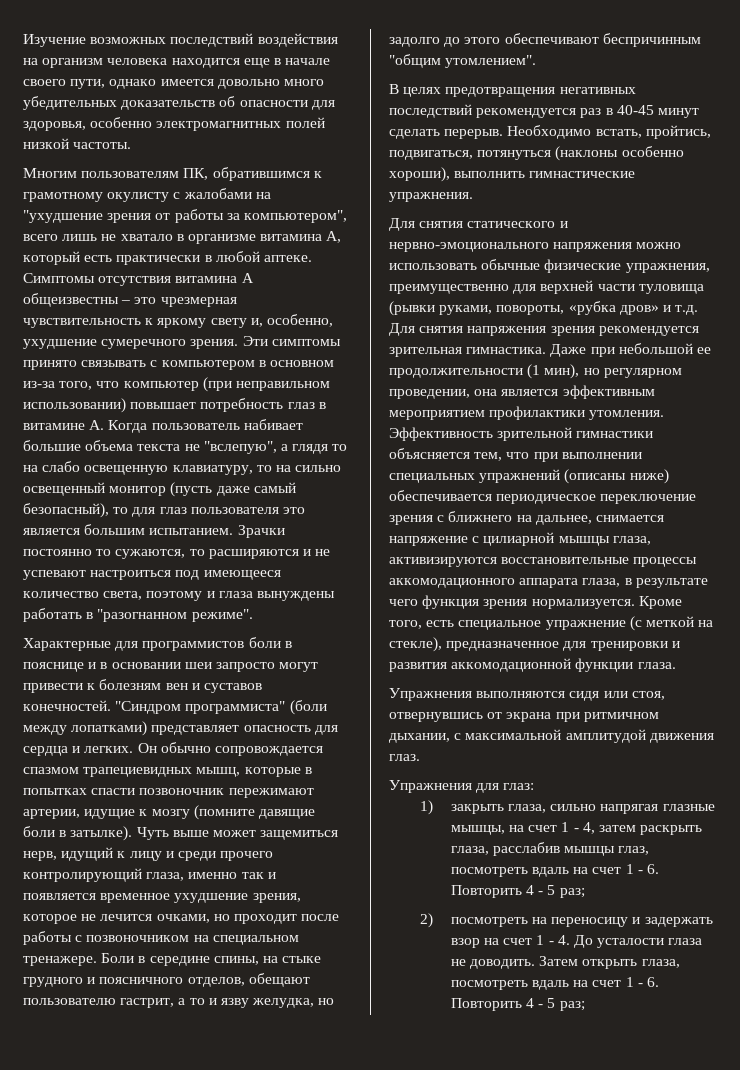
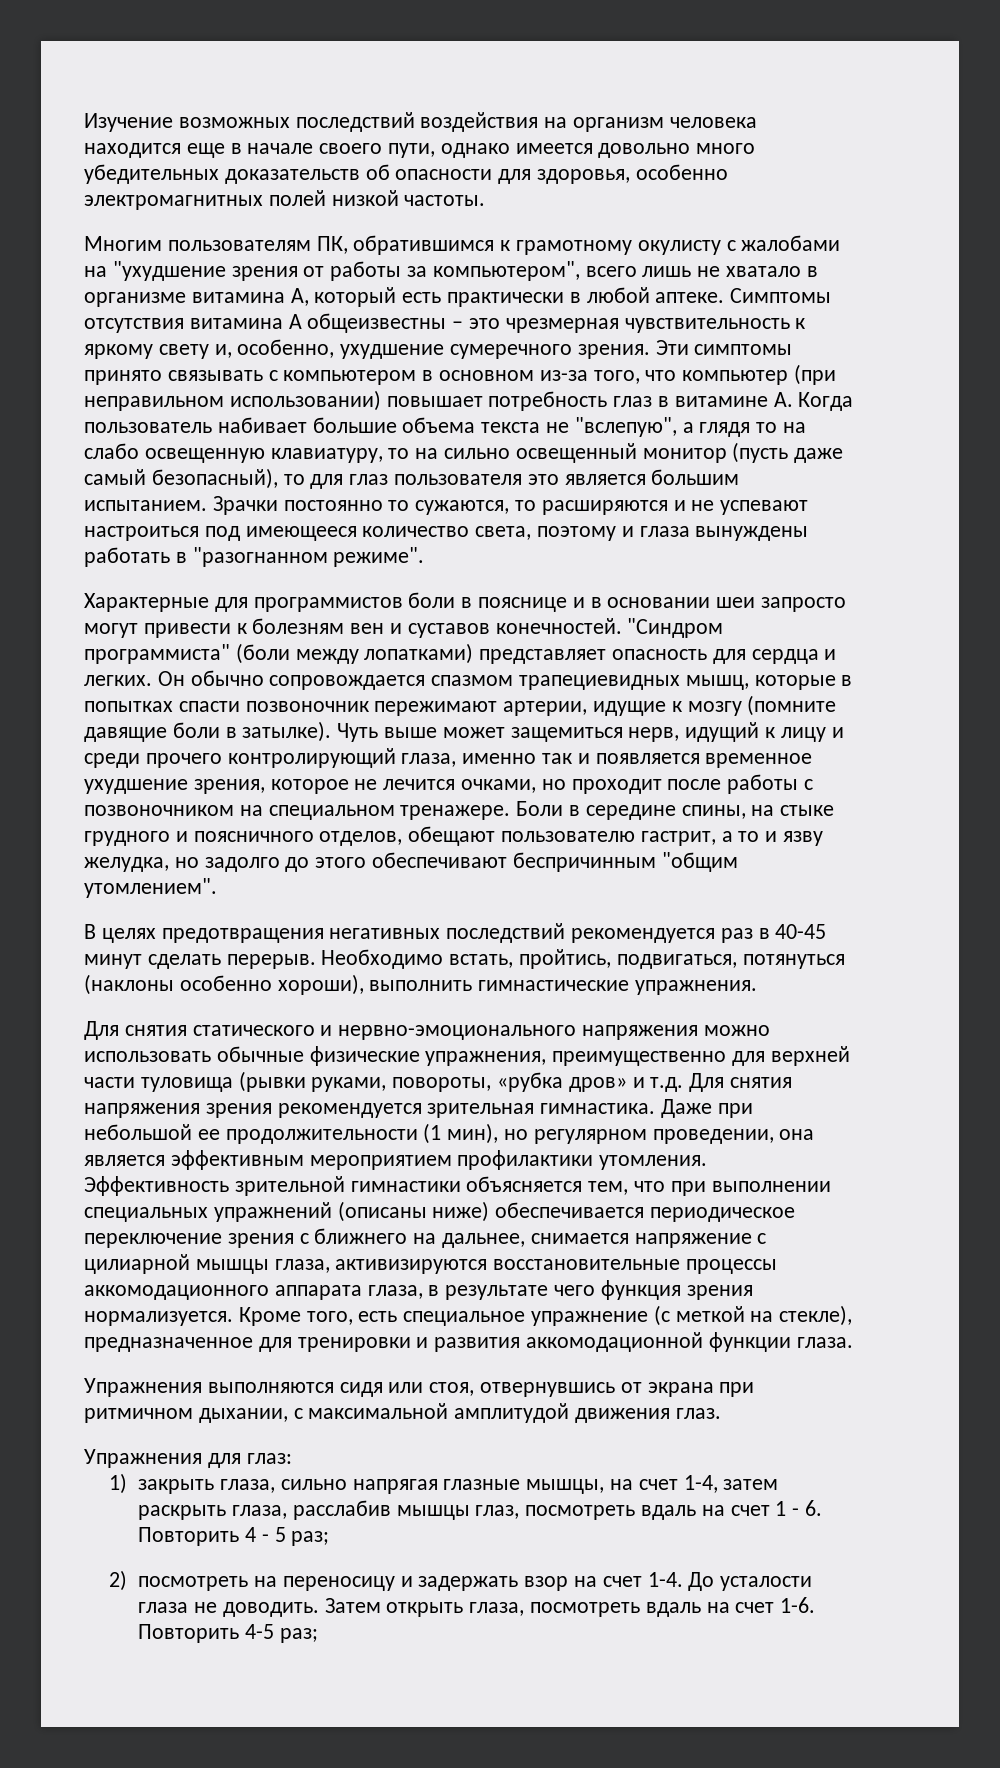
[561,822,595,834] 1 - 4, -> [683,1475,718,1493] 1-4,
[536,935,570,945] 1 - 4. -> [647,1572,683,1587] 1-4.
[625,977,659,987] [450,998,556,1011] 1 - 6. Повторить 4 - 5 -> [780,1597,816,1613] [138,1624,274,1643] 1-6. Повторить 4-5

